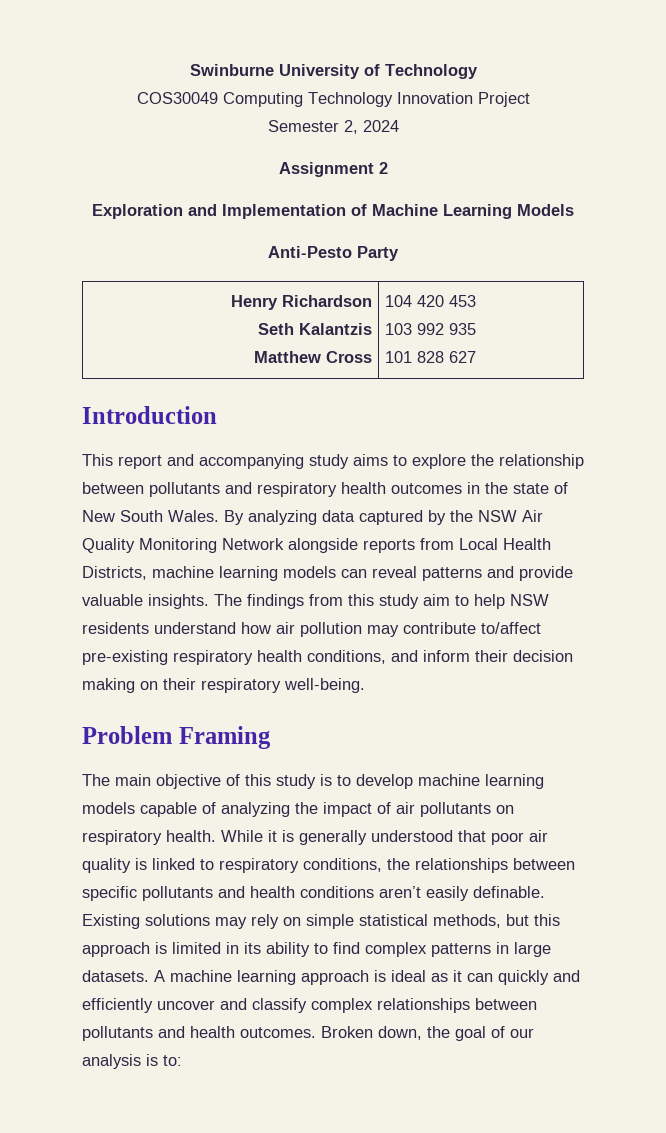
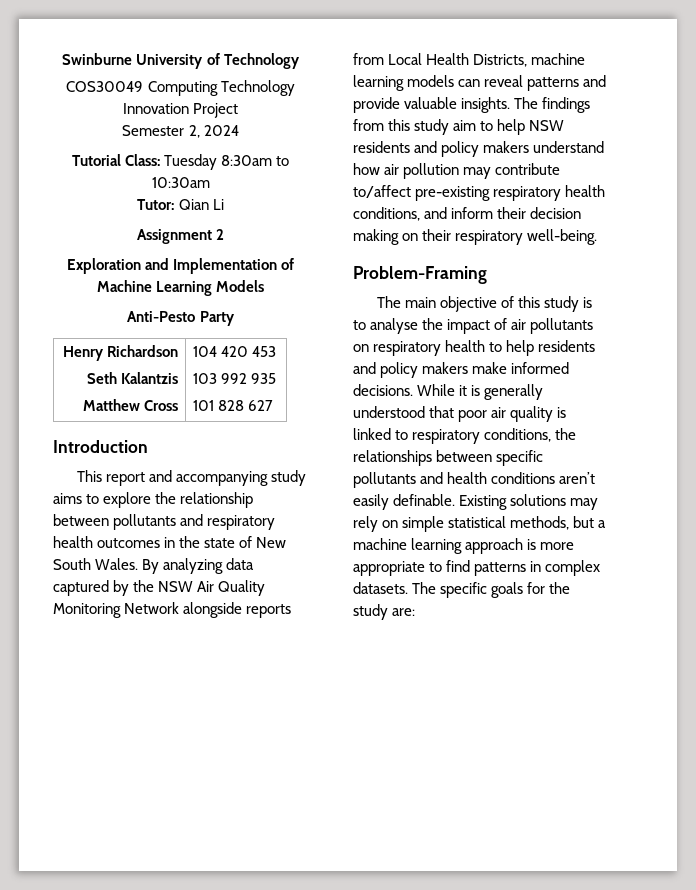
(399, 126) none -> [71,154,290,170] [151,177,210,188] [137,199,224,210] // Tutorial Class: Tuesday 8:30am to 10:30am // Tutor: Qian Li
(149, 628) none -> [414,141,530,157] and policy makers
[82,726,271,749] Problem Framing -> [353,266,487,284] Problem-Framing
[356,774,544,789] [82,802,290,817] develop machine learning models capable of analyzing -> [370,318,419,334] analyse
[166,830,216,842] health. -> [445,340,596,356] [353,362,570,378] [353,384,413,396] health to help residents and policy makers make informed decisions.
[534,914,560,926] [82,942,551,957] [82,970,580,985] [82,998,537,1013] [82,1026,534,1041] [82,1054,182,1069] this approach is limited in its ability to find complex patterns in large datasets. A machine learning approach is ideal as it can quickly and efficiently uncover and classify complex relationships between pollutants and health outcomes. Broken down, the goal of our analysis is to: -> [598,520,607,528] [353,538,575,554] [353,560,601,576] [353,582,571,598] [353,604,416,620] a machine learning approach is more appropriate to find patterns in complex datasets. The specific goals for the study are:

